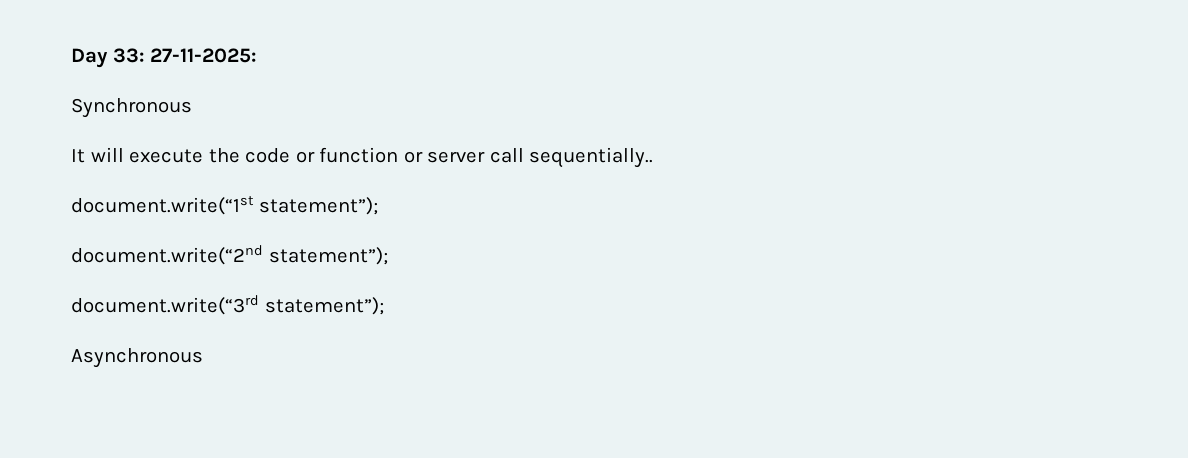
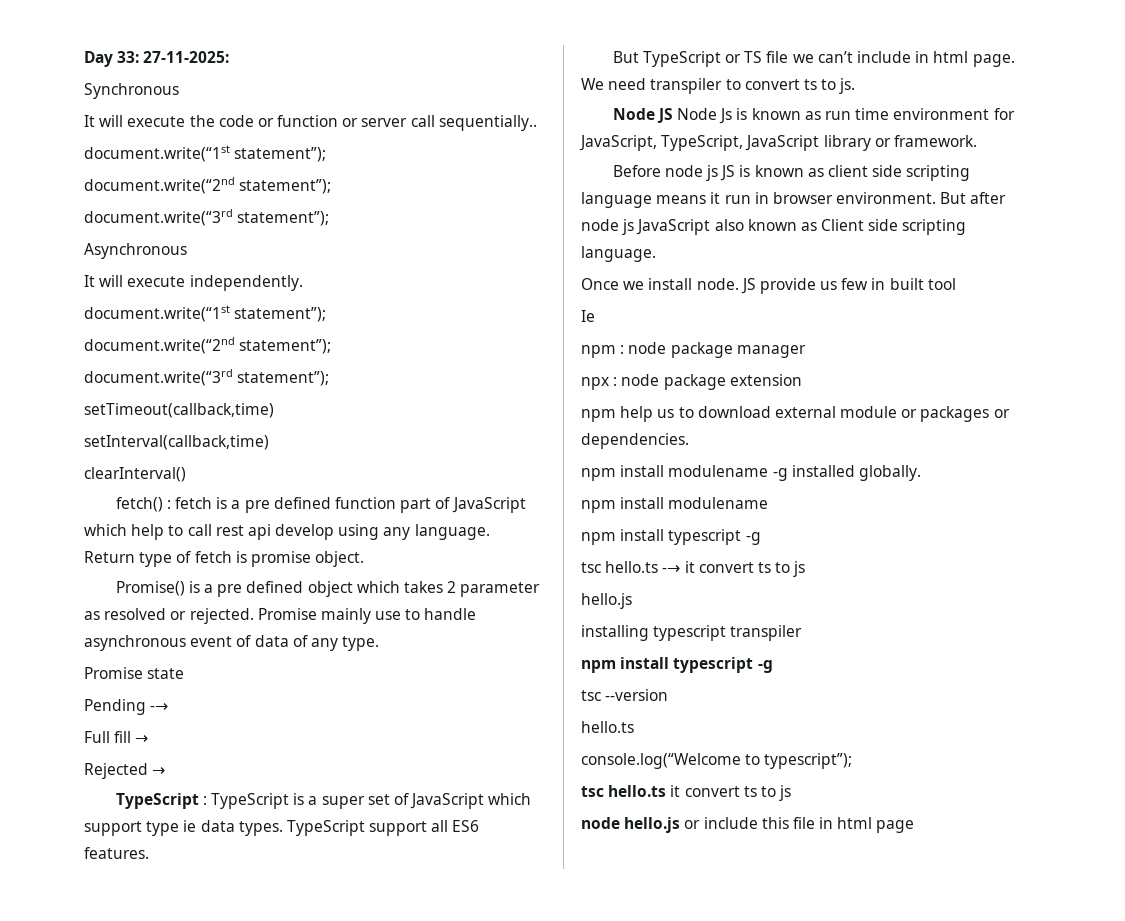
(203, 358) none -> [84,275,303,291] [84,305,327,322] [84,337,332,354] [84,369,330,386] [84,403,274,418] [84,435,269,450] [84,467,186,482] [115,497,526,513] [84,524,490,540] [84,551,365,567] [115,581,541,597] [84,608,477,624] [84,635,380,651] [84,667,185,679] [84,699,169,715] [84,731,149,743] [84,763,166,779] [115,793,532,809] [84,820,480,836] [84,847,149,859] [612,51,1015,67] [581,78,856,94] [612,108,1015,124] [579,135,977,151] [612,165,971,181] [581,192,1007,208] [581,219,967,235] [581,246,656,262] [581,278,956,294] [581,310,595,322] [581,342,806,358] [581,374,802,390] [581,406,1010,422] [581,433,689,449] [581,465,921,481] [581,497,769,513] [581,529,761,545] [581,561,806,577] [581,593,632,609] [581,625,803,641] [581,657,773,673] [581,689,669,701] [581,721,634,733] [581,753,853,769] [581,785,792,801] [581,817,915,833] // It will execute independently. // document.write(“1st statement”); // document.write(“2nd statement”); // document.write(“3rd statement”); // setTimeout(callback,time) // setInterval(callback,time) // clearInterval() // fetch() : fetch is a pre defined function part of JavaScript which help to call rest api develop using any language. Return type of fetch is promise object. // Promise() is a pre defined object which takes 2 parameter as resolved or rejected. Promise mainly use to handle asynchronous event of data of any type. // Promise state // Pending -→ // Full fill → // Rejected → // TypeScript : TypeScript is a super set of JavaScript which support type ie data types. TypeScript support all ES6 features. // But TypeScript or TS file we can’t include in html page. We need transpiler to convert ts to js. // Node JS Node Js is known as run time environment for JavaScript, TypeScript, JavaScript library or framework. // Before node js JS is known as client side scripting language means it run in browser environment. But after node js JavaScript also known as Client side scripting language. // Once we install node. JS provide us few in built tool // Ie // npm : node package manager // npx : node package extension // npm help us to download external module or packages or dependencies. // npm install modulename -g installed globally. // npm install modulename // npm install typescript -g // tsc hello.ts -→ it convert ts to js // hello.js // installing typescript transpiler // npm install typescript -g // tsc --version // hello.ts // console.log(“Welcome to typescript”); // tsc hello.ts it convert ts to js // node hello.js or include this file in html page

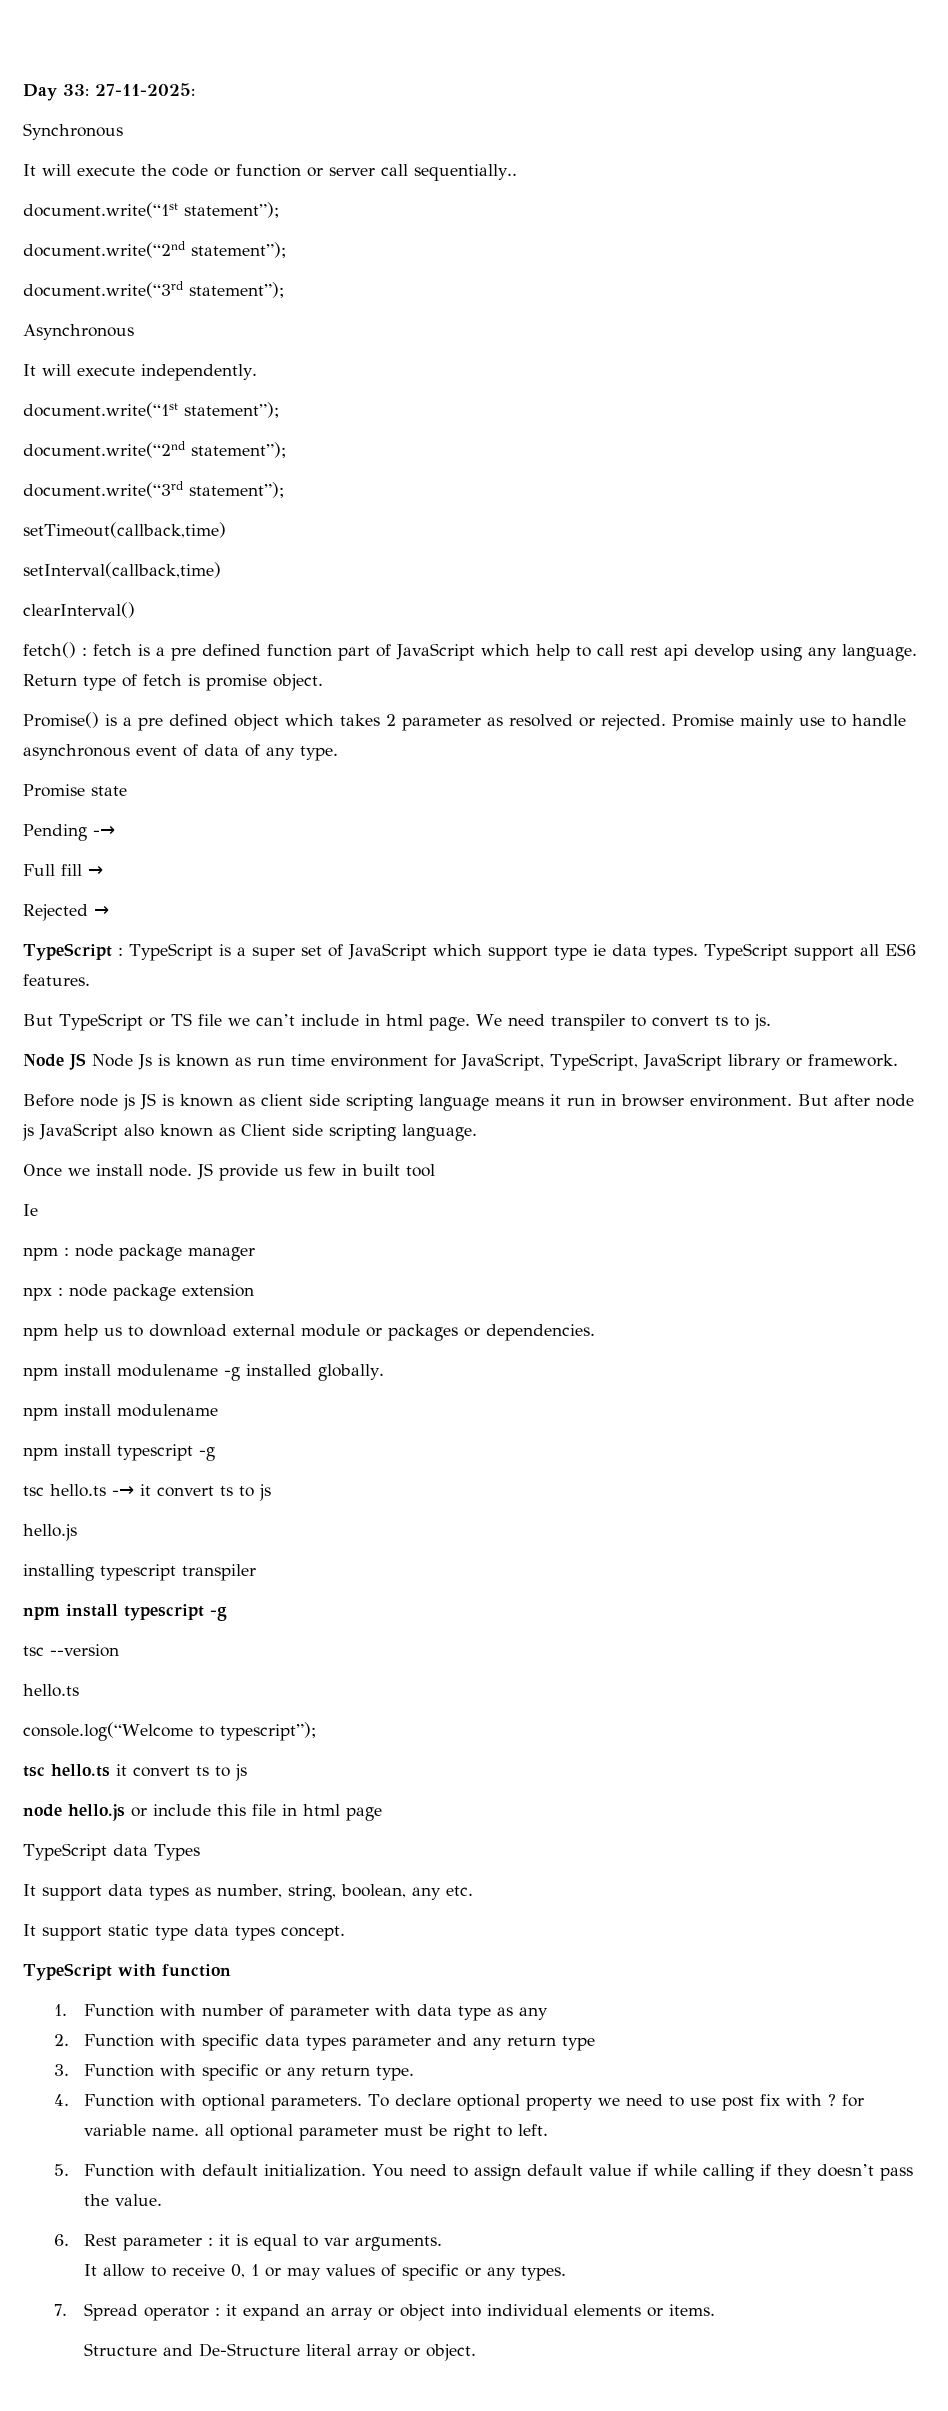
(915, 826) none -> [23,1843,200,1861] [23,1884,473,1901] [23,1924,345,1941] [23,1963,231,1981] [53,2004,549,2021] [53,2034,596,2051] [53,2064,415,2081] [53,2094,865,2111] [84,2124,549,2141] [53,2164,914,2181] [84,2194,163,2206] [53,2234,443,2251] [84,2264,567,2281] [53,2303,716,2321] [84,2343,477,2361] // TypeScript data Types // It support data types as number, string, boolean, any etc. // It support static type data types concept. // TypeScript with function // 1. Function with number of parameter with data type as any // 2. Function with specific data types parameter and any return type // 3. Function with specific or any return type. // 4. Function with optional parameters. To declare optional property we need to use post fix with ? for variable name. all optional parameter must be right to left. // 5. Function with default initialization. You need to assign default value if while calling if they doesn’t pass the value. // 6. Rest parameter : it is equal to var arguments. // It allow to receive 0, 1 or may values of specific or any types. // 7. Spread operator : it expand an array or object into individual elements or items. // Structure and De-Structure literal array or object.

